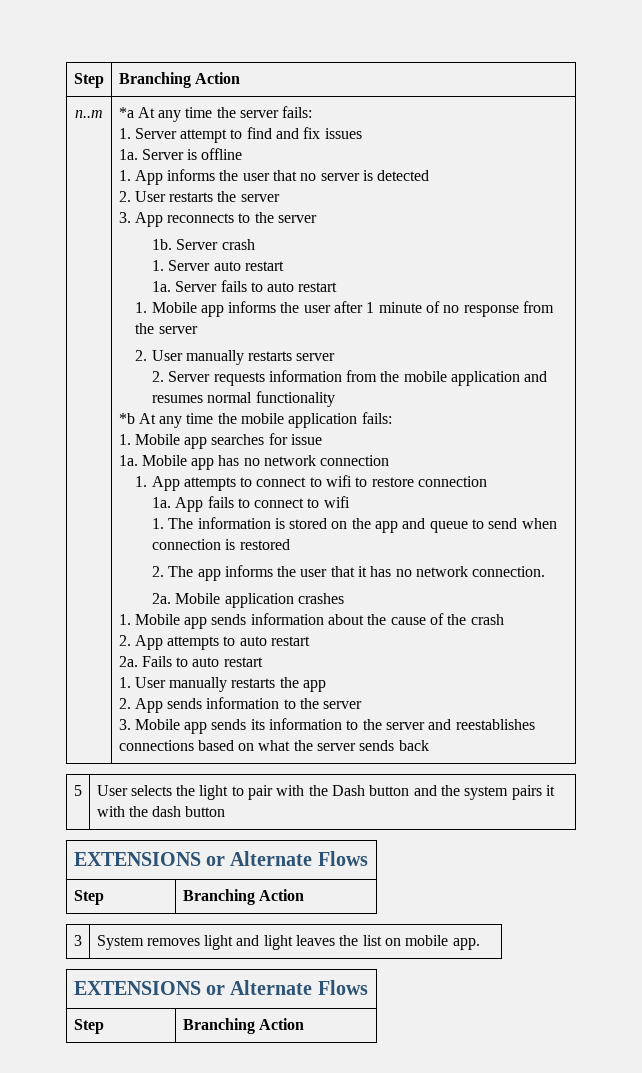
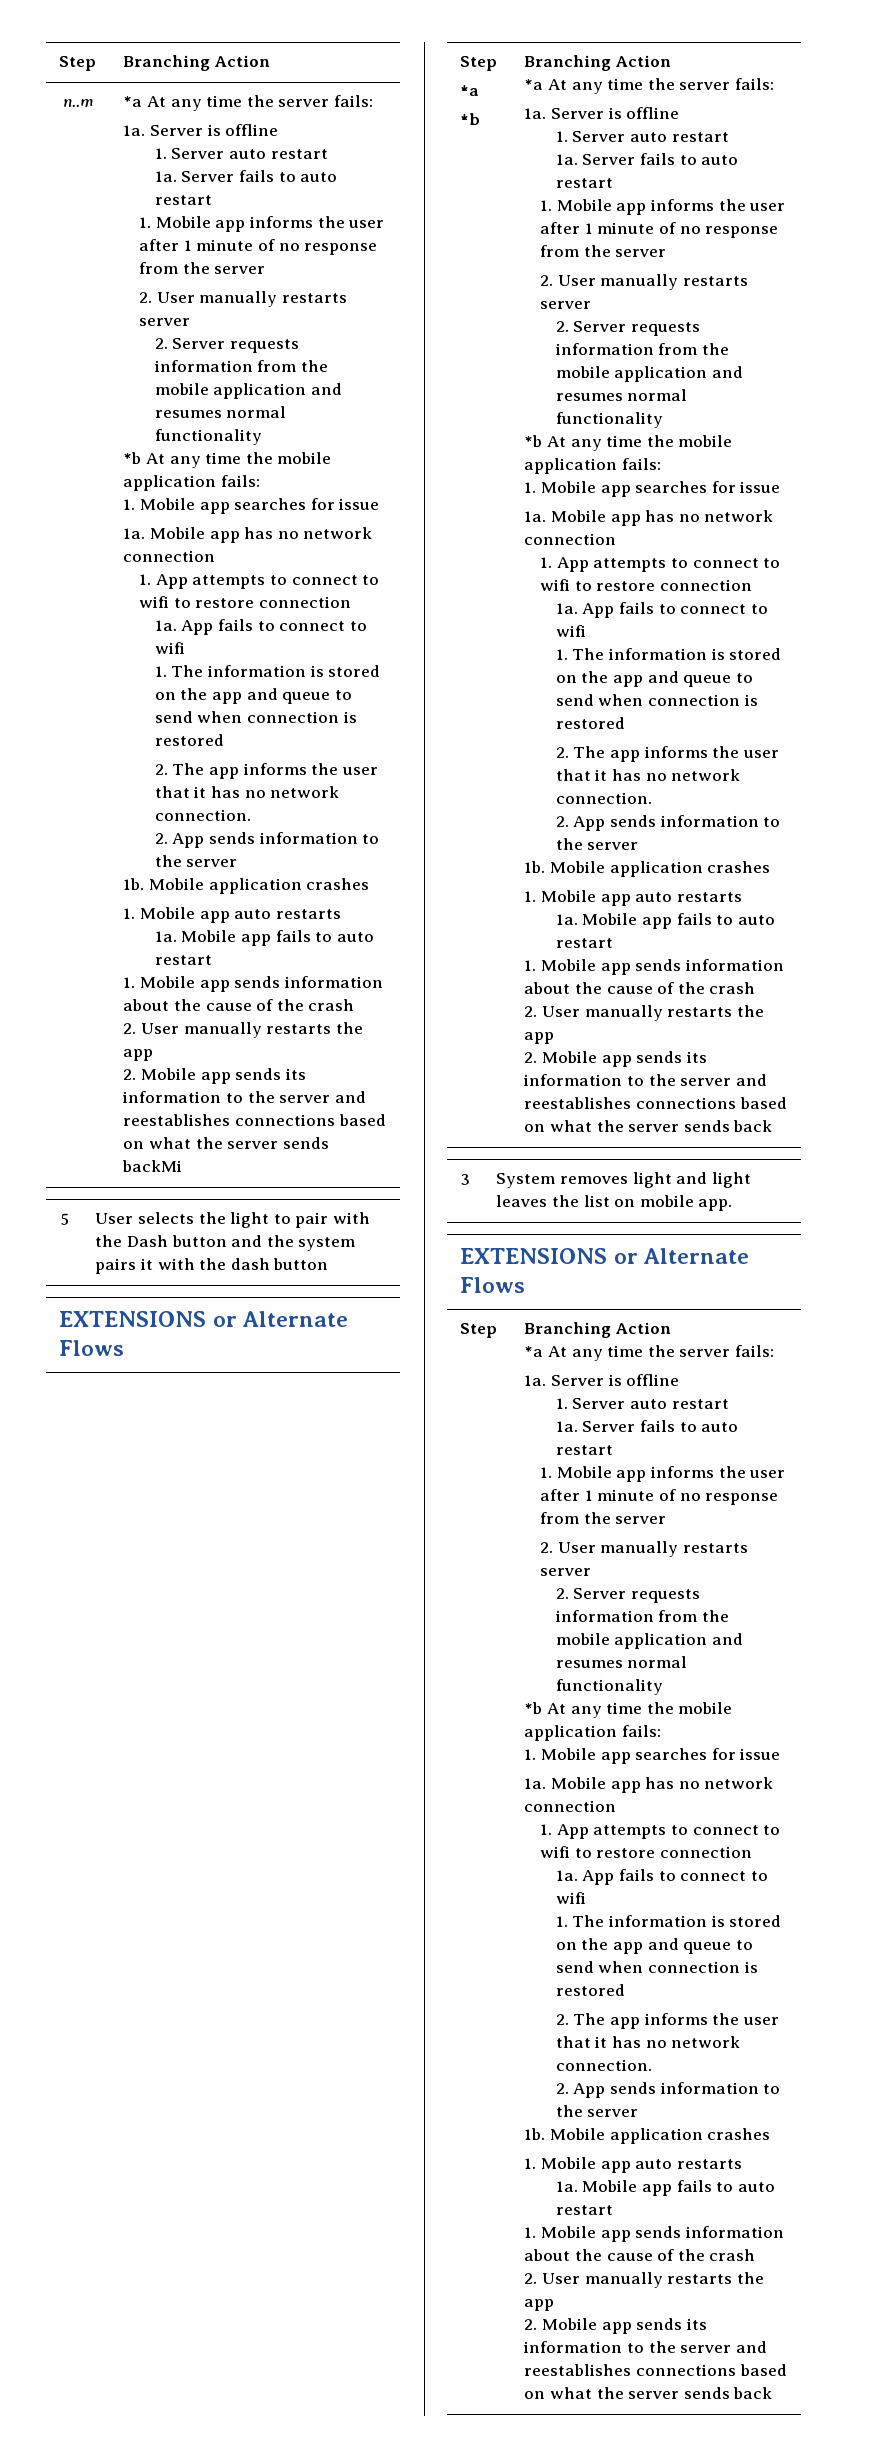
[118,127,362,143] [118,148,243,160] [118,169,430,185] [118,191,280,202] [118,212,318,227] [151,239,255,250] 1. Server attempt to find and fix issues // 1a. Server is offline // 1. App informs the user that no server is detected // 2. User restarts the server // 3. App reconnects to the server // 1b. Server crash -> [123,124,279,136] 1a. Server is offline
[151,593,344,608] 2a. Mobile application crashes -> [154,832,380,848] [154,855,238,867] [123,878,370,894] [123,907,341,923] [154,930,374,946] [154,955,212,965] 2. App sends information to the server // 1b. Mobile application crashes // 1. Mobile app auto restarts // 1a. Mobile app fails to auto restart
[134,635,311,650] [118,656,263,667] [118,677,327,692] [118,697,363,713] [118,719,131,730] App attempts to auto restart // 2a. Fails to auto restart // 1. User manually restarts the app // 2. App sends information to the server // 3. -> [141,1022,363,1038] [123,1049,154,1061] [123,1069,137,1080] User manually restarts the app // 2.
[398,740,429,751] back -> [122,1160,183,1172] backMi
[182,889,304,905] | Branching Action -> [460,85,480,96] [460,113,481,125] [524,55,672,71] [524,78,774,94] [524,107,680,119] [555,131,729,142] [555,153,739,165] [555,178,613,188] [540,199,786,215] [540,222,779,238] [540,245,667,257] [540,274,748,290] [540,301,592,309] [555,321,700,336] [554,343,729,355] [555,366,743,382] [555,389,688,401] [555,412,663,428] [524,435,733,451] [524,458,662,474] [524,481,781,497] [524,510,774,526] [524,533,617,545] [540,557,781,572] [540,579,752,591] [555,602,768,618] [555,625,586,637] [555,648,782,660] [555,671,753,687] [555,694,758,706] [555,717,625,729] [555,746,779,762] [555,769,741,781] [555,792,652,804] [555,815,781,831] [555,838,639,850] [524,861,771,877] [524,890,742,906] [555,913,775,929] [555,938,613,948] [524,959,784,975] [524,982,756,994] [524,1005,764,1021] [524,1032,555,1044] [524,1051,707,1067] [523,1074,767,1086] [524,1097,787,1109] [524,1120,773,1132] // *a // *b | Branching Action // *a At any time the server fails: // 1a. Server is offline // 1. Server auto restart // 1a. Server fails to auto restart // 1. Mobile app informs the user after 1 minute of no response from the server // 2. User manually restarts server // 2. Server requests information from the mobile application and resumes normal functionality // *b At any time the mobile application fails: // 1. Mobile app searches for issue // 1a. Mobile app has no network connection // 1. App attempts to connect to wifi to restore connection // 1a. App fails to connect to wifi // 1. The information is stored on the app and queue to send when connection is restored // 2. The app informs the user that it has no network connection. // 2. App sends information to the server // 1b. Mobile application crashes // 1. Mobile app auto restarts // 1a. Mobile app fails to auto restart // 1. Mobile app sends information about the cause of the crash // 2. User manually restarts the app // 2. Mobile app sends its information to the server and reestablishes connections based on what the server sends back
(304, 1024) none -> [524,1345,774,1361] [524,1374,680,1386] [555,1398,729,1409] [555,1420,739,1432] [555,1445,613,1455] [540,1466,786,1482] [540,1489,779,1505] [540,1512,667,1524] [540,1541,748,1557] [540,1568,592,1576] [555,1588,700,1603] [554,1610,729,1622] [555,1633,743,1649] [555,1656,688,1668] [555,1679,663,1695] [524,1702,733,1718] [524,1725,662,1741] [524,1748,781,1764] [524,1777,774,1793] [524,1800,617,1812] [540,1824,781,1839] [540,1846,752,1858] [555,1869,768,1885] [555,1892,586,1904] [555,1915,782,1927] [555,1938,753,1954] [555,1961,758,1973] [555,1984,625,1996] [555,2013,779,2029] [555,2036,741,2048] [555,2059,652,2071] [555,2082,781,2098] [555,2105,639,2117] [524,2128,771,2144] [524,2157,742,2173] [555,2180,775,2196] [555,2205,613,2215] [524,2226,784,2242] [524,2249,756,2261] [524,2272,764,2288] [524,2299,555,2311] [524,2318,707,2334] [523,2341,767,2353] [524,2364,787,2376] [524,2387,773,2399] // *a At any time the server fails: // 1a. Server is offline // 1. Server auto restart // 1a. Server fails to auto restart // 1. Mobile app informs the user after 1 minute of no response from the server // 2. User manually restarts server // 2. Server requests information from the mobile application and resumes normal functionality // *b At any time the mobile application fails: // 1. Mobile app searches for issue // 1a. Mobile app has no network connection // 1. App attempts to connect to wifi to restore connection // 1a. App fails to connect to wifi // 1. The information is stored on the app and queue to send when connection is restored // 2. The app informs the user that it has no network connection. // 2. App sends information to the server // 1b. Mobile application crashes // 1. Mobile app auto restarts // 1a. Mobile app fails to auto restart // 1. Mobile app sends information about the cause of the crash // 2. User manually restarts the app // 2. Mobile app sends its information to the server and reestablishes connections based on what the server sends back

